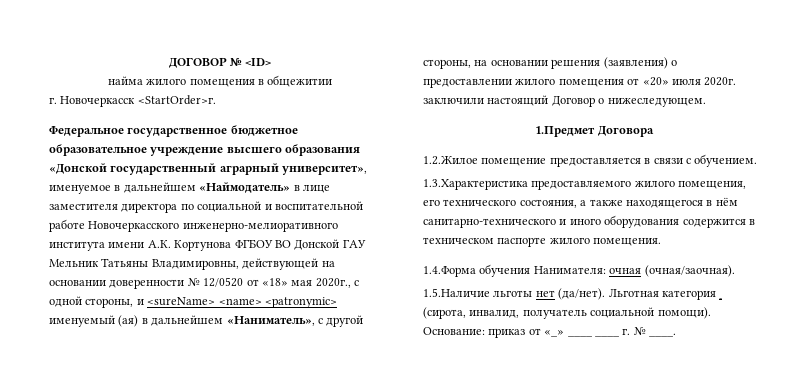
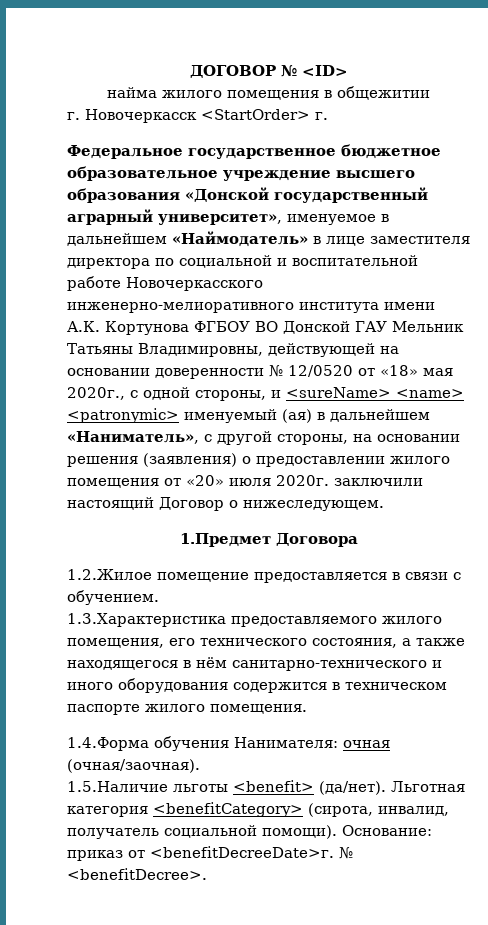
[137,95,216,105] <StartOrder>г. -> [201,109,328,120] <StartOrder> г.
[535,290,555,297] нет -> [233,780,314,792] <benefit>
[719,297,723,299] ˗ -> [153,802,303,817] <benefitCategory>
[544,329,620,337] [622,327,676,337] «_» ____ ____ г. № ____. -> [150,846,353,859] [67,868,207,880] <benefitDecreeDate>г. № <benefitDecree>.

